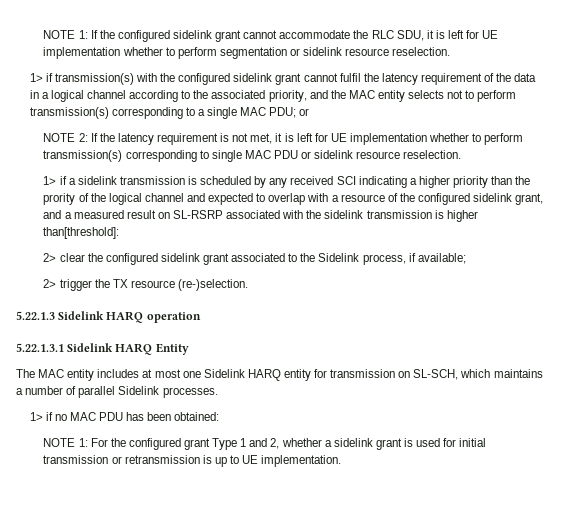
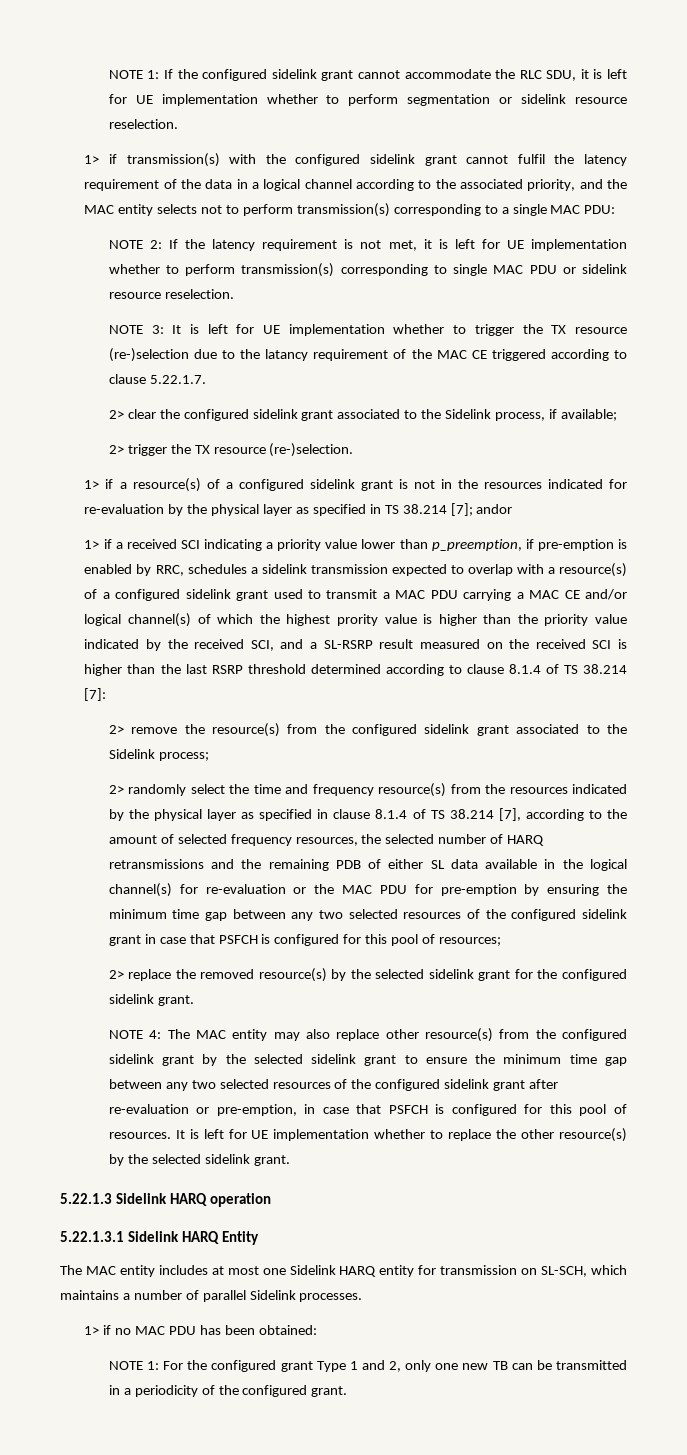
[269,107,310,118] PDU; or -> [584,205,616,214] PDU:
[43,176,531,188] [43,193,544,205] [43,210,478,222] [43,227,120,239] 1> if a sidelink transmission is scheduled by any received SCI indicating a higher priority than the prority of the logical channel and expected to overlap with a resource of the configured sidelink grant, and a measured result on SL-RSRP associated with the sidelink transmission is higher than[threshold]: -> [108,324,627,336] [108,348,627,362] [108,374,206,384] NOTE 3: It is left for UE implementation whether to trigger the TX resource (re-)selection due to the latancy requirement of the MAC CE triggered according to clause 5.22.1.7.
(248, 285) none -> [84,478,628,492] [84,503,513,516] [84,539,628,551] [84,563,627,577] [84,589,627,601] [84,613,628,627] [84,639,627,651] [84,664,628,676] [84,688,107,701] [108,723,627,737] [108,749,209,761] [108,783,627,797] [108,808,628,821] [108,834,545,846] [108,859,627,871] [108,883,628,897] [108,909,627,921] [108,934,501,946] [108,968,627,982] [108,994,194,1006] [108,1028,627,1042] [108,1054,627,1066] [108,1079,558,1091] [108,1104,627,1116] [108,1128,627,1142] [108,1154,290,1166] // 1> if a resource(s) of a configured sidelink grant is not in the resources indicated for re-evaluation by the physical layer as specified in TS 38.214 [7]; andor // 1> if a received SCI indicating a priority value lower than p_preemption, if pre-emption is enabled by RRC, schedules a sidelink transmission expected to overlap with a resource(s) of a configured sidelink grant used to transmit a MAC PDU carrying a MAC CE and/or logical channel(s) of which the highest prority value is higher than the priority value indicated by the received SCI, and a SL-RSRP result measured on the received SCI is higher than the last RSRP threshold determined according to clause 8.1.4 of TS 38.214 [7]: // 2> remove the resource(s) from the configured sidelink grant associated to the Sidelink process; // 2> randomly select the time and frequency resource(s) from the resources indicated by the physical layer as specified in clause 8.1.4 of TS 38.214 [7], according to the amount of selected frequency resources, the selected number of HARQ retransmissions and the remaining PDB of either SL data available in the logical channel(s) for re-evaluation or the MAC PDU for pre-emption by ensuring the minimum time gap between any two selected resources of the configured sidelink grant in case that PSFCH is configured for this pool of resources; // 2> replace the removed resource(s) by the selected sidelink grant for the configured sidelink grant. // NOTE 4: The MAC entity may also replace other resource(s) from the configured sidelink grant by the selected sidelink grant to ensure the minimum time gap between any two selected resources of the configured sidelink grant after re-evaluation or pre-emption, in case that PSFCH is configured for this pool of resources. It is left for UE implementation whether to replace the other resource(s) by the selected sidelink grant.
[281,438,487,450] [43,455,342,467] whether a sidelink grant is used for initial transmission or retransmission is up to UE implementation. -> [405,1360,627,1372] [108,1385,348,1397] only one new TB can be transmitted in a periodicity of the configured grant.

